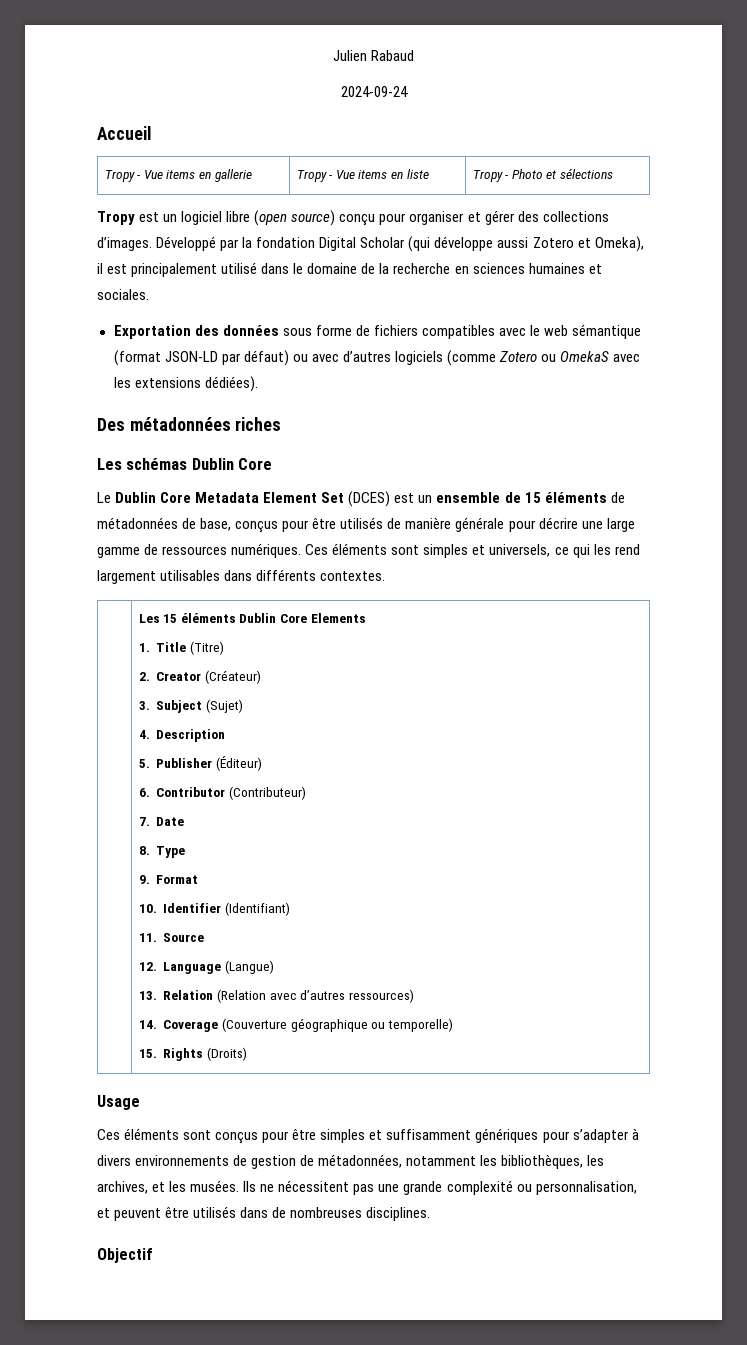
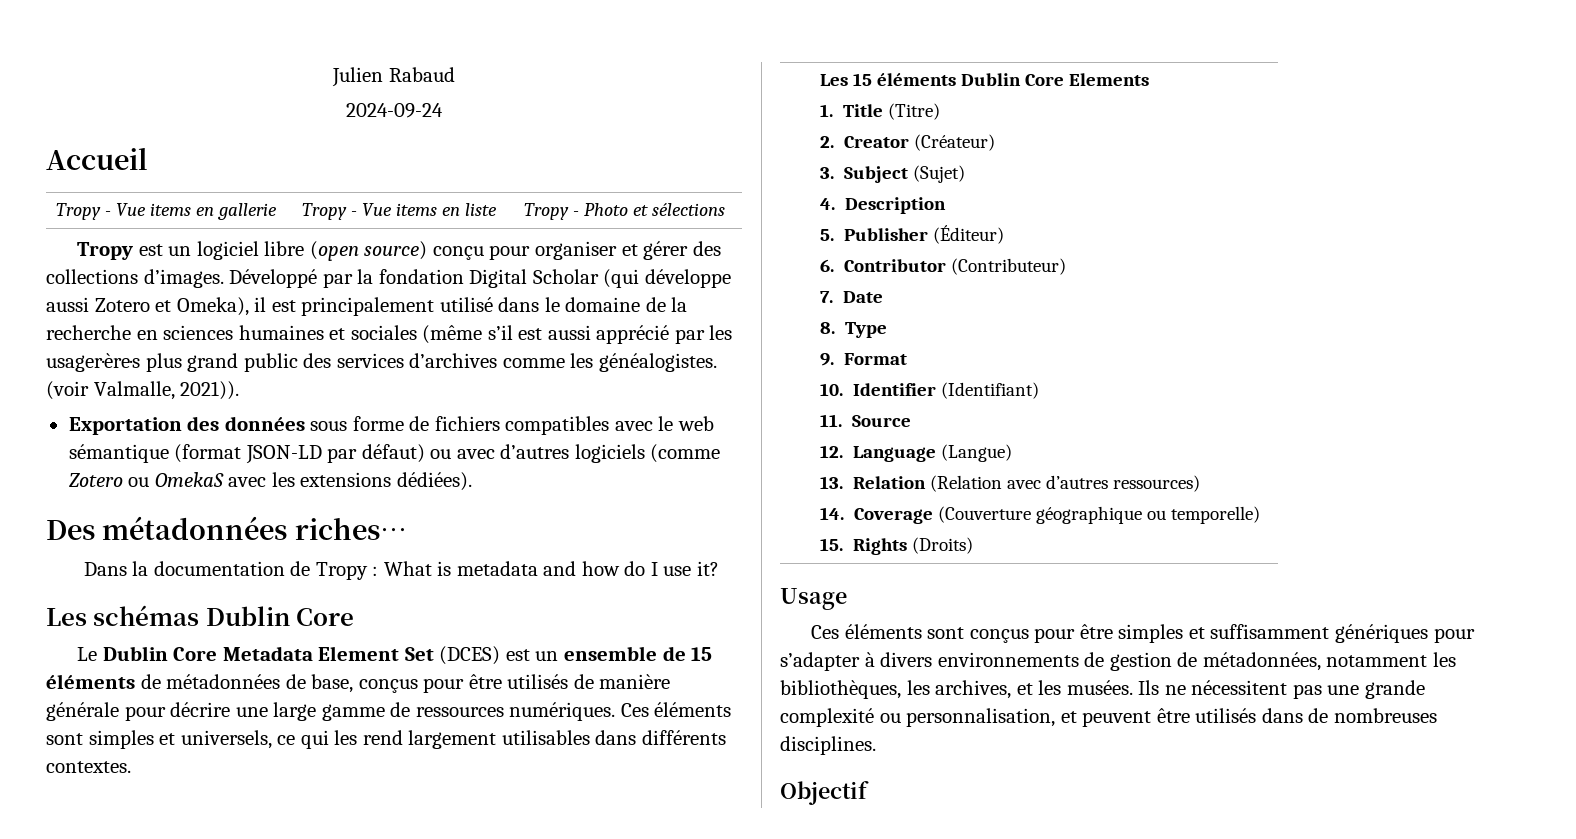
[97,289,149,300] sociales. -> [350,325,733,344] [46,353,717,372] [46,381,240,400] sociales (même s’il est aussi apprécié par les usager·ère·s plus grand public des services d’archives comme les généalogistes. (voir Valmalle, 2021)).
[235,417,282,431] riches -> [294,517,407,540] [83,561,719,580] riches… // Dans la documentation de Tropy : What is metadata and how do I use it?

